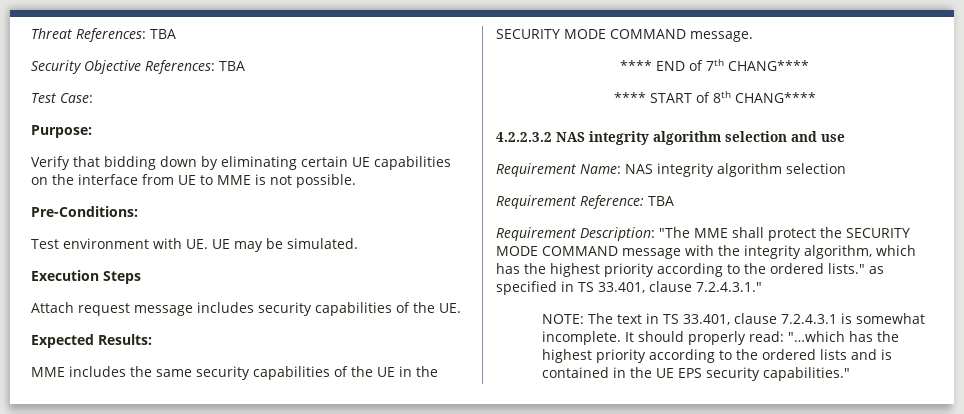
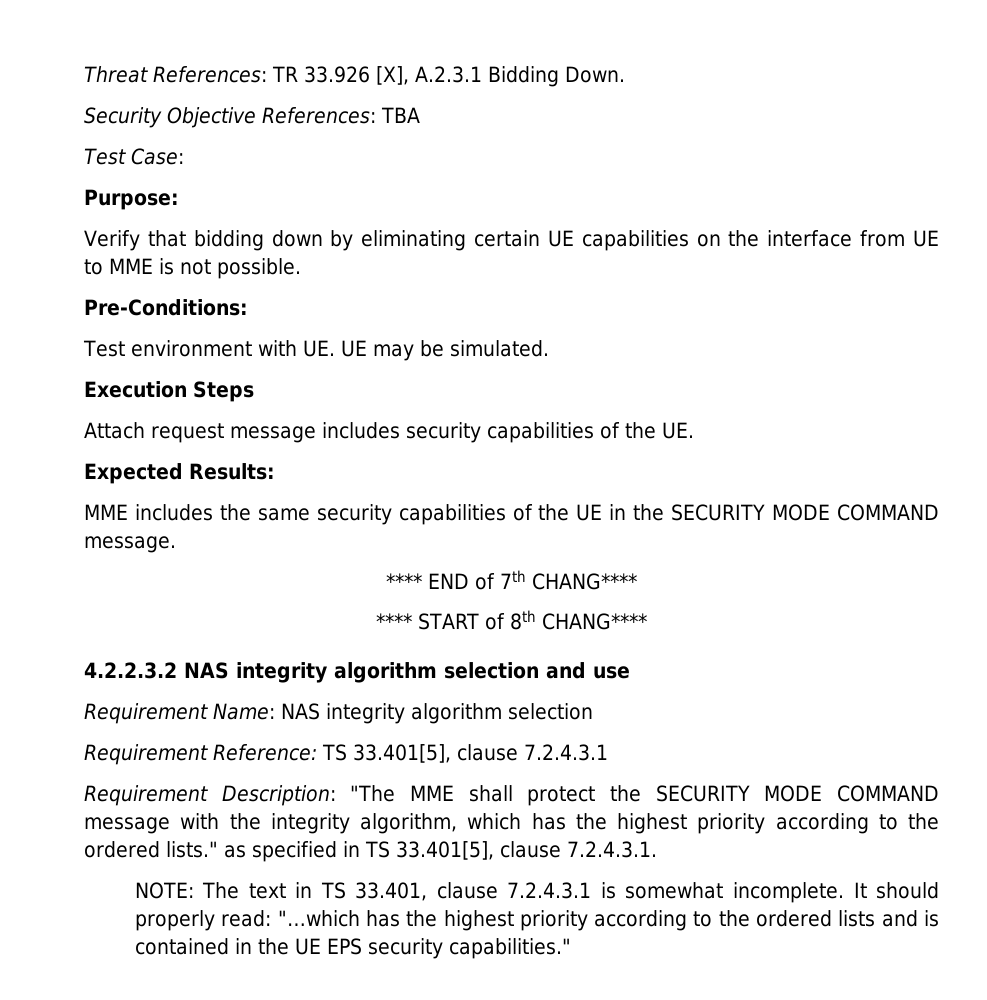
[150,29,176,39] TBA -> [272,66,625,87] TR 33.926 [X], A.2.3.1 Bidding Down.
[648,196,674,206] TBA -> [322,744,608,763] TS 33.401[5], clause 7.2.4.3.1
[598,281,762,293] 33.401, clause 7.2.4.3.1." -> [396,841,657,860] 33.401[5], clause 7.2.4.3.1.

